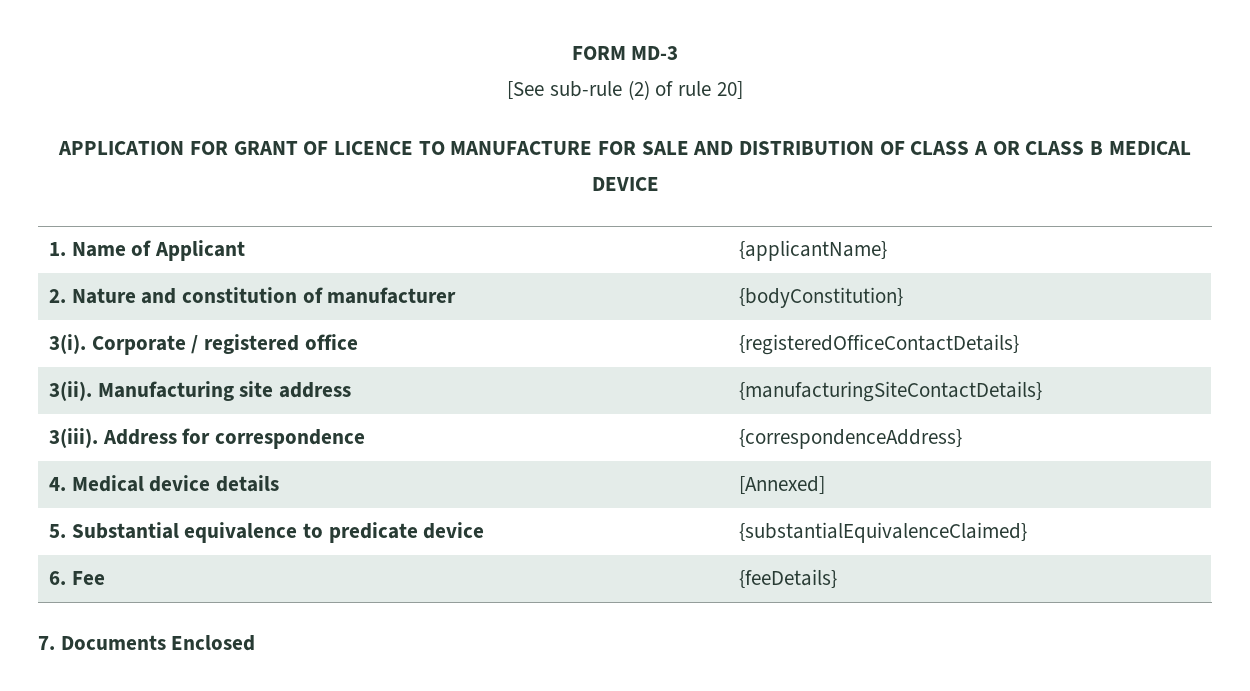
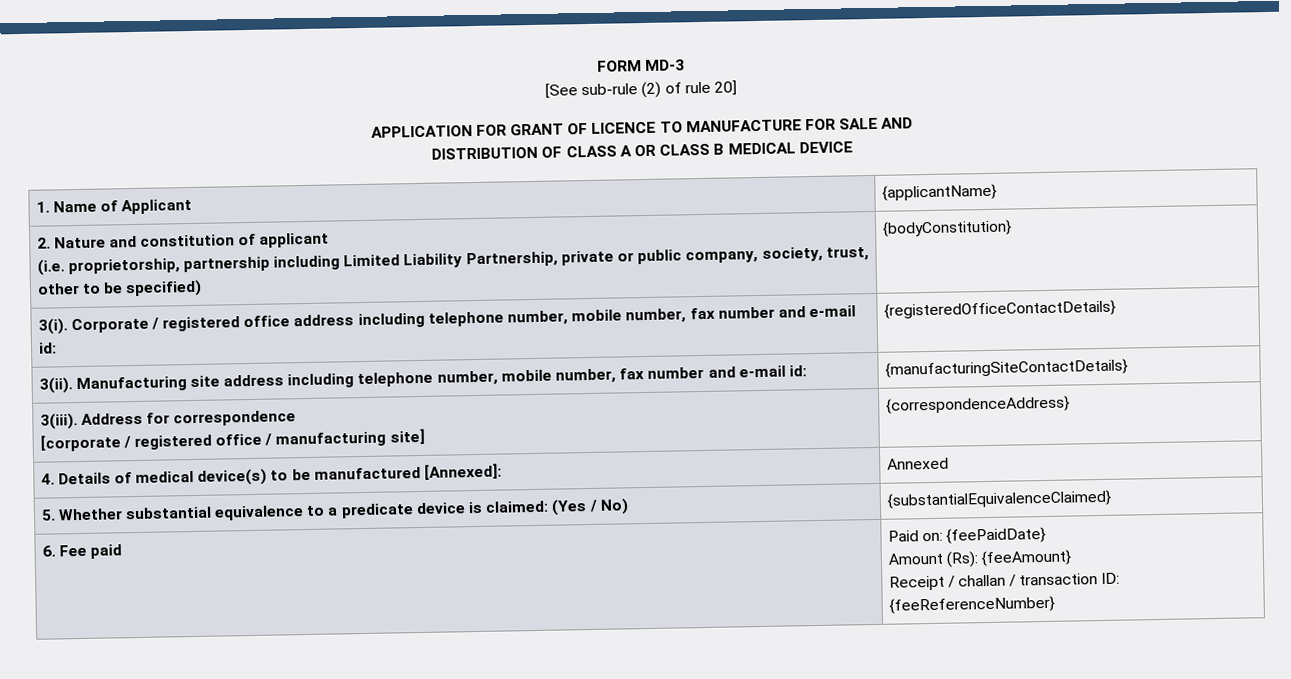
(734, 148) none -> (914, 123) //
[327,287,457,304] manufacturer -> [259,232,330,248] [36,246,869,276] [36,279,203,298] applicant // (i.e. proprietorship, partnership including Limited Liability Partnership, private or public company, society, trust, other to be specified)
(358, 342) none -> [293,305,857,329] [37,342,57,354] address including telephone number, mobile number, fax number and e-mail id:
(351, 390) none -> [287,365,807,389] including telephone number, mobile number, fax number and e-mail id:
[738,429,962,449] [48,475,279,492] [738,476,825,494] | {correspondenceAddress} // 4. Medical device details | [Annexed] -> [39,428,425,452] [885,395,1070,414] [40,463,502,486] [886,457,949,470] // [corporate / registered office / manufacturing site] | {correspondenceAddress} // 4. Details of medical device(s) to be manufactured [Annexed]: | Annexed
[71,522,179,539] Substantial -> [57,506,212,521] Whether substantial
(323, 530) none -> [327,507,339,516] a
[738,522,1027,543] [48,571,105,585] [738,569,837,588] [38,635,256,651] | {substantialEquivalenceClaimed} // 6. Fee | {feeDetails} // 7. Documents Enclosed -> [467,498,629,516] [886,489,1111,509] [41,544,122,559] [887,526,1046,544] [887,549,1072,568] [888,572,1121,591] [888,595,1055,614] is claimed: (Yes / No) | {substantialEquivalenceClaimed} // 6. Fee paid | Paid on: {feePaidDate} // Amount (Rs): {feeAmount} // Receipt / challan / transaction ID: {feeReferenceNumber}

